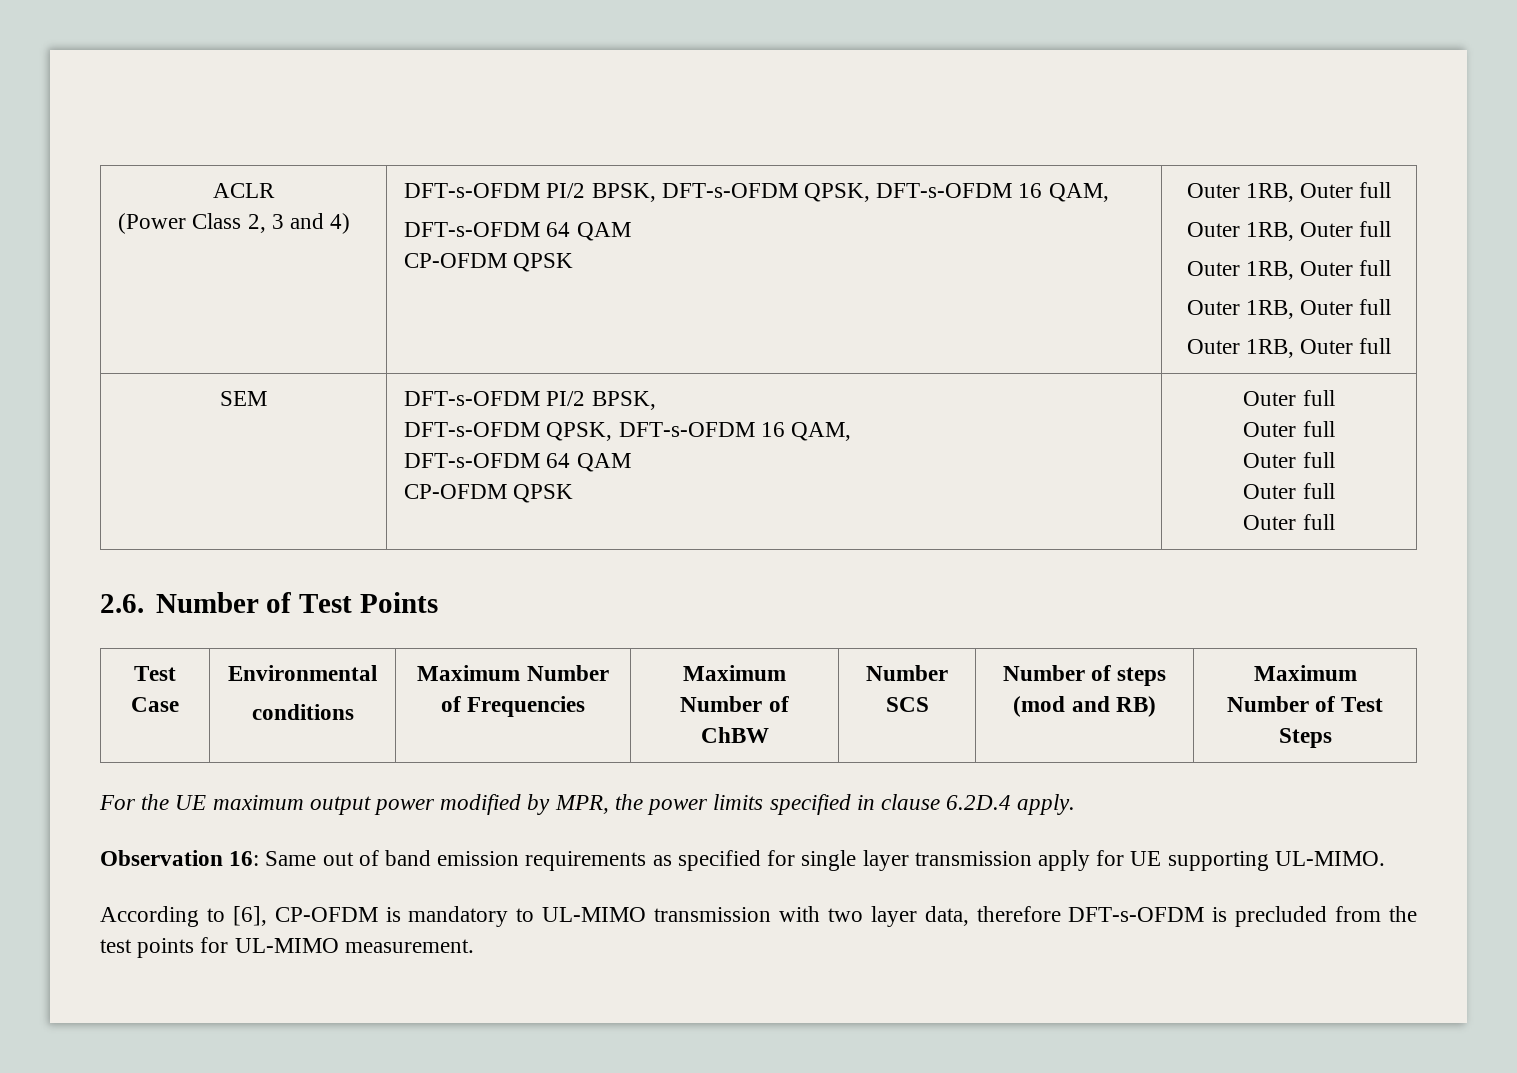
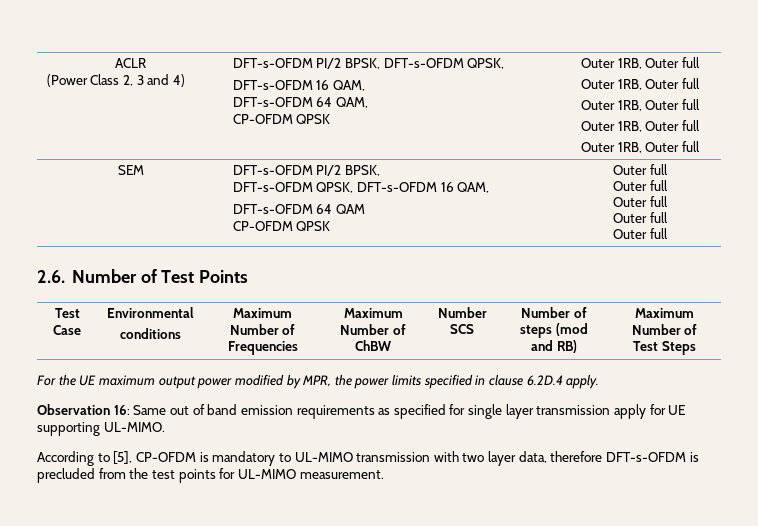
[876,183,1109,202] [404,222,631,241] DFT-s-OFDM 16 QAM, // DFT-s-OFDM 64 QAM -> [232,80,365,91] [232,97,368,108] // DFT-s-OFDM 16 QAM, // DFT-s-OFDM 64 QAM,
[232,906,267,926] [6], -> [113,451,133,464] [5],

